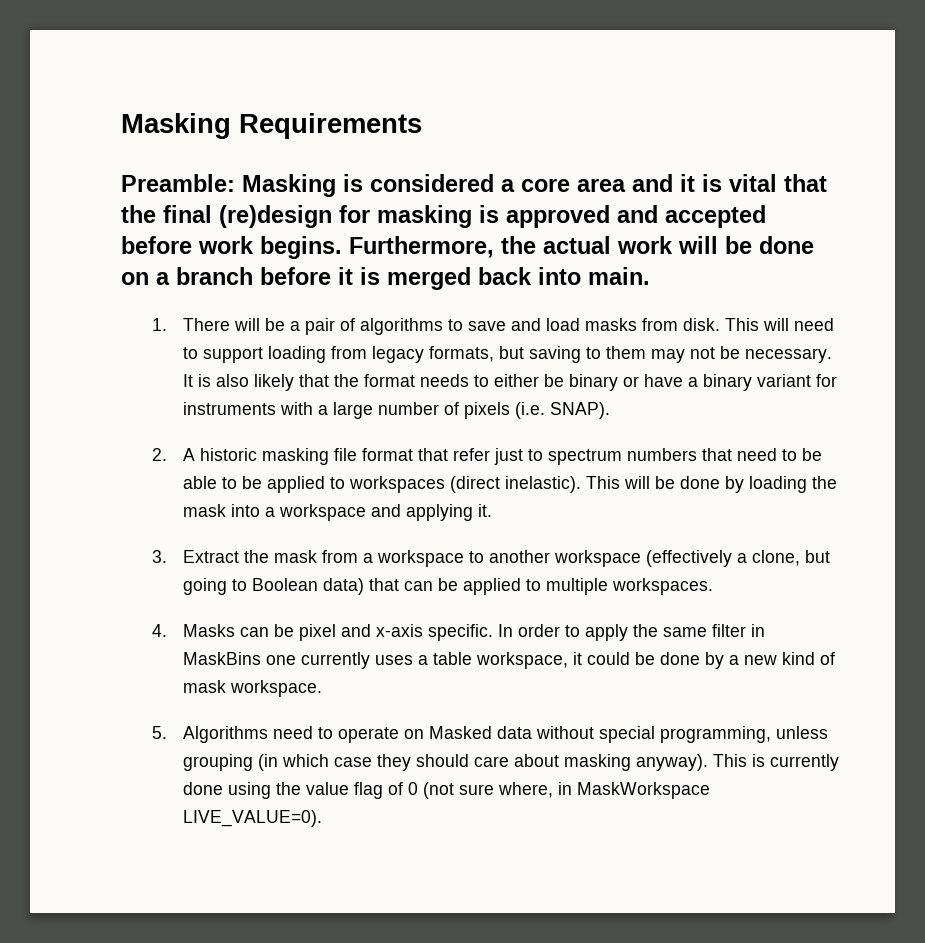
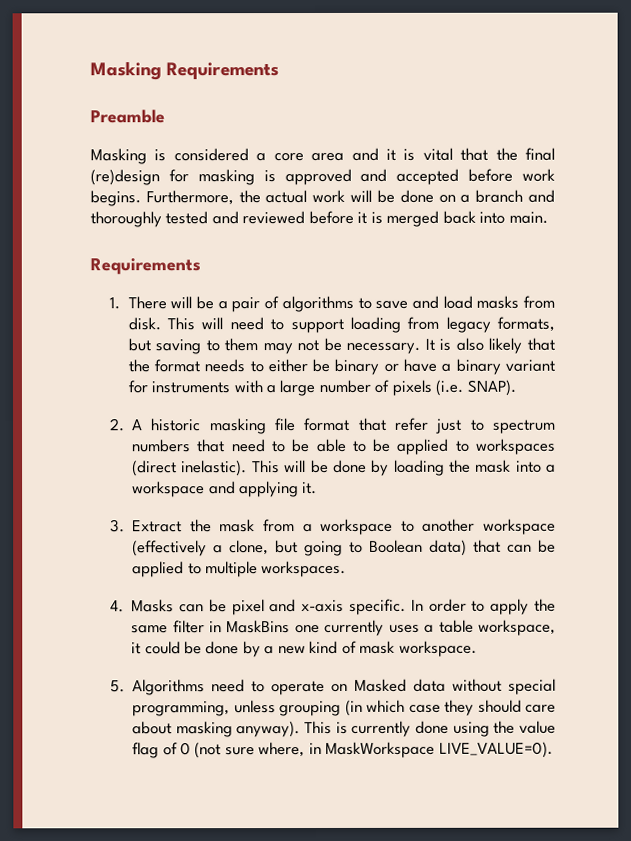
[121,174,235,192] Preamble: -> [90,109,165,124] Preamble //
(253, 276) none -> [528,189,555,203] [90,211,306,228] and thoroughly tested and reviewed
(650, 276) none -> [90,258,201,275] // Requirements

